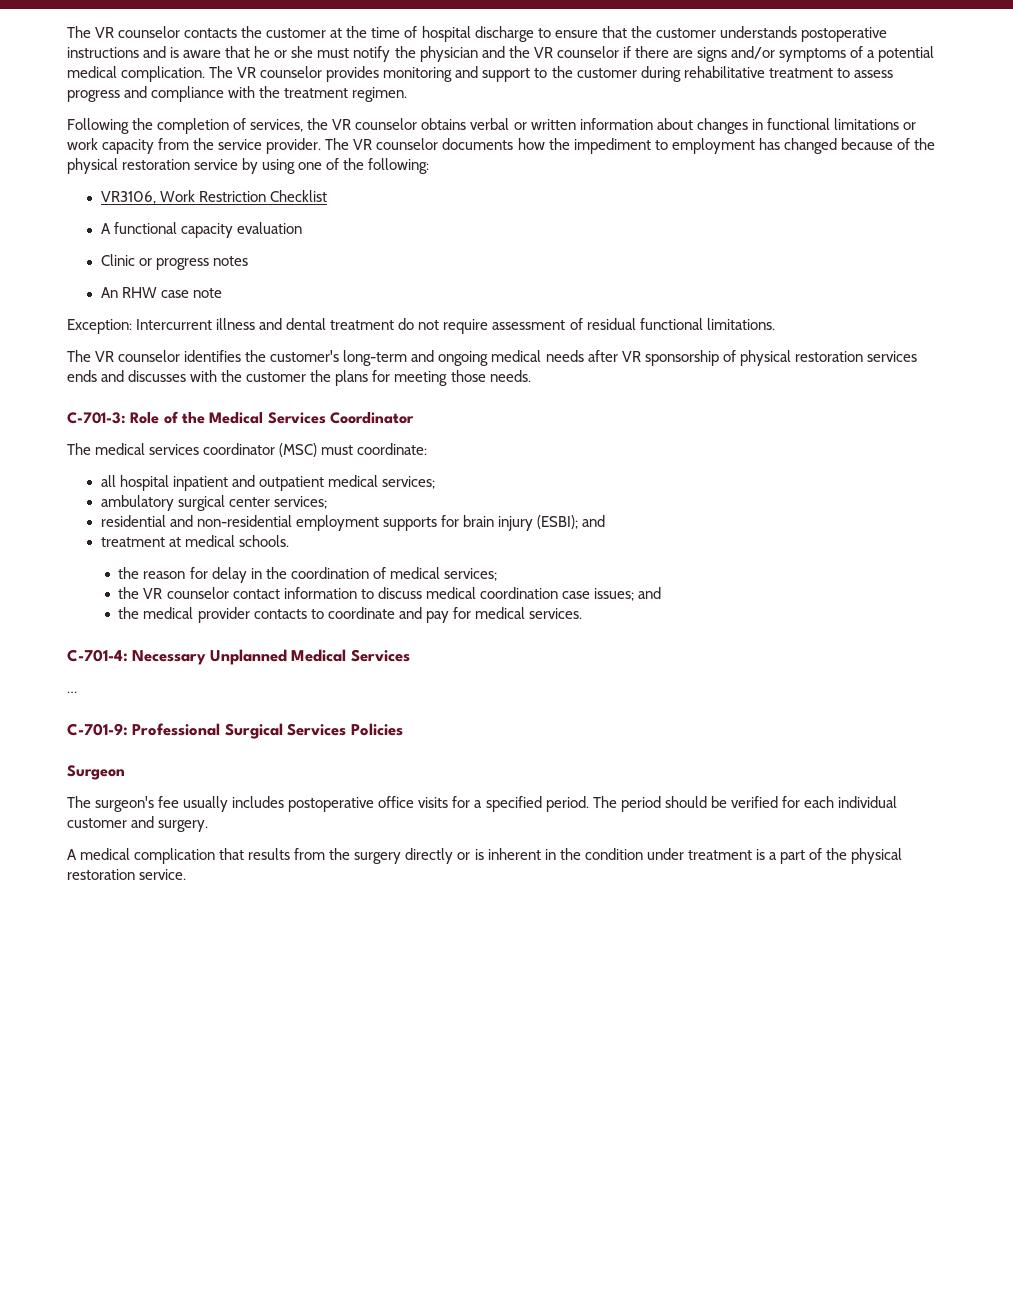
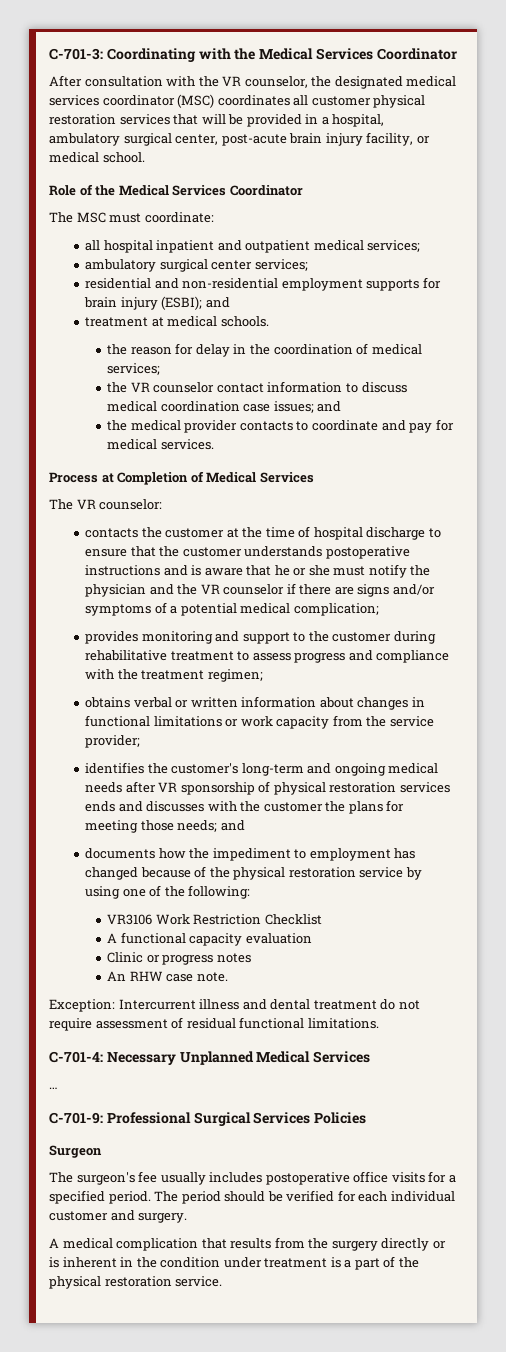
[67,26,887,42] [67,46,935,62] [67,66,893,82] [67,86,408,102] [67,118,916,134] [67,138,935,154] [67,158,430,174] [100,190,328,204] [100,222,303,238] [100,254,249,270] [100,287,223,298] [67,318,775,334] [67,350,917,366] [67,370,531,386] [67,412,126,424] The VR counselor contacts the customer at the time of hospital discharge to ensure that the customer understands postoperative instructions and is aware that he or she must notify the physician and the VR counselor if there are signs and/or symptoms of a potential medical complication. The VR counselor provides monitoring and support to the customer during rehabilitative treatment to assess progress and compliance with the treatment regimen. // Following the completion of services, the VR counselor obtains verbal or written information about changes in functional limitations or work capacity from the service provider. The VR counselor documents how the impediment to employment has changed because of the physical restoration service by using one of the following: // VR3106, Work Restriction Checklist // A functional capacity evaluation // Clinic or progress notes // An RHW case note // Exception: Intercurrent illness and dental treatment do not require assessment of residual functional limitations. // The VR counselor identifies the customer's long-term and ongoing medical needs after VR sponsorship of physical restoration services ends and discusses with the customer the plans for meeting those needs. // C-701-3: -> [49,48,457,62] [49,75,457,89] [49,94,426,108] [49,114,385,127] [49,132,430,146] [49,152,145,163] C-701-3: Coordinating with the Medical Services Coordinator // After consultation with the VR counselor, the designated medical services coordinator (MSC) coordinates all customer physical restoration services that will be provided in a hospital, ambulatory surgical center, post-acute brain injury facility, or medical school. //
[95,443,318,457] medical services coordinator (MSC) -> [76,212,106,223] MSC
(582, 613) none -> [49,471,314,485] [49,499,163,510] [85,526,441,540] [85,546,410,559] [85,564,431,578] [85,583,435,597] [85,602,379,616] [85,631,436,644] [85,650,450,663] [85,669,263,682] [85,696,425,710] [85,715,434,729] [85,735,141,748] [85,762,439,776] [85,781,450,795] [85,800,405,814] [85,820,245,833] [85,848,416,861] [85,866,422,880] [85,885,251,899] [107,914,322,925] [107,932,312,946] [107,952,251,965] [107,971,228,982] [49,999,420,1012] [49,1017,379,1031] // Process at Completion of Medical Services // The VR counselor: // contacts the customer at the time of hospital discharge to ensure that the customer understands postoperative instructions and is aware that he or she must notify the physician and the VR counselor if there are signs and/or symptoms of a potential medical complication; // provides monitoring and support to the customer during rehabilitative treatment to assess progress and compliance with the treatment regimen; // obtains verbal or written information about changes in functional limitations or work capacity from the service provider; // identifies the customer's long-term and ongoing medical needs after VR sponsorship of physical restoration services ends and discusses with the customer the plans for meeting those needs; and // documents how the impediment to employment has changed because of the physical restoration service by using one of the following: // VR3106 Work Restriction Checklist // A functional capacity evaluation // Clinic or progress notes // An RHW case note. // Exception: Intercurrent illness and dental treatment do not require assessment of residual functional limitations.

